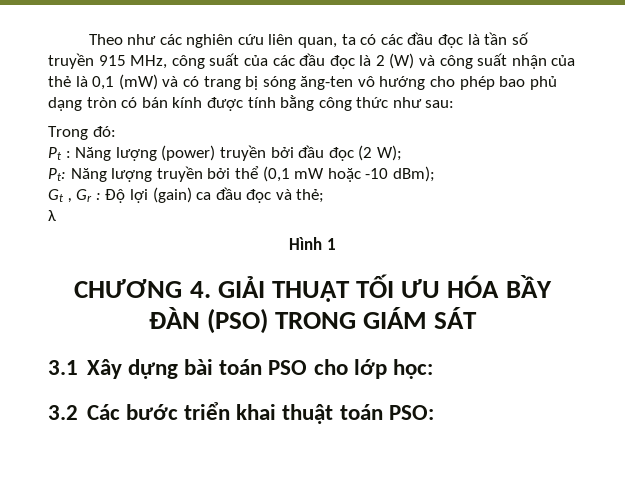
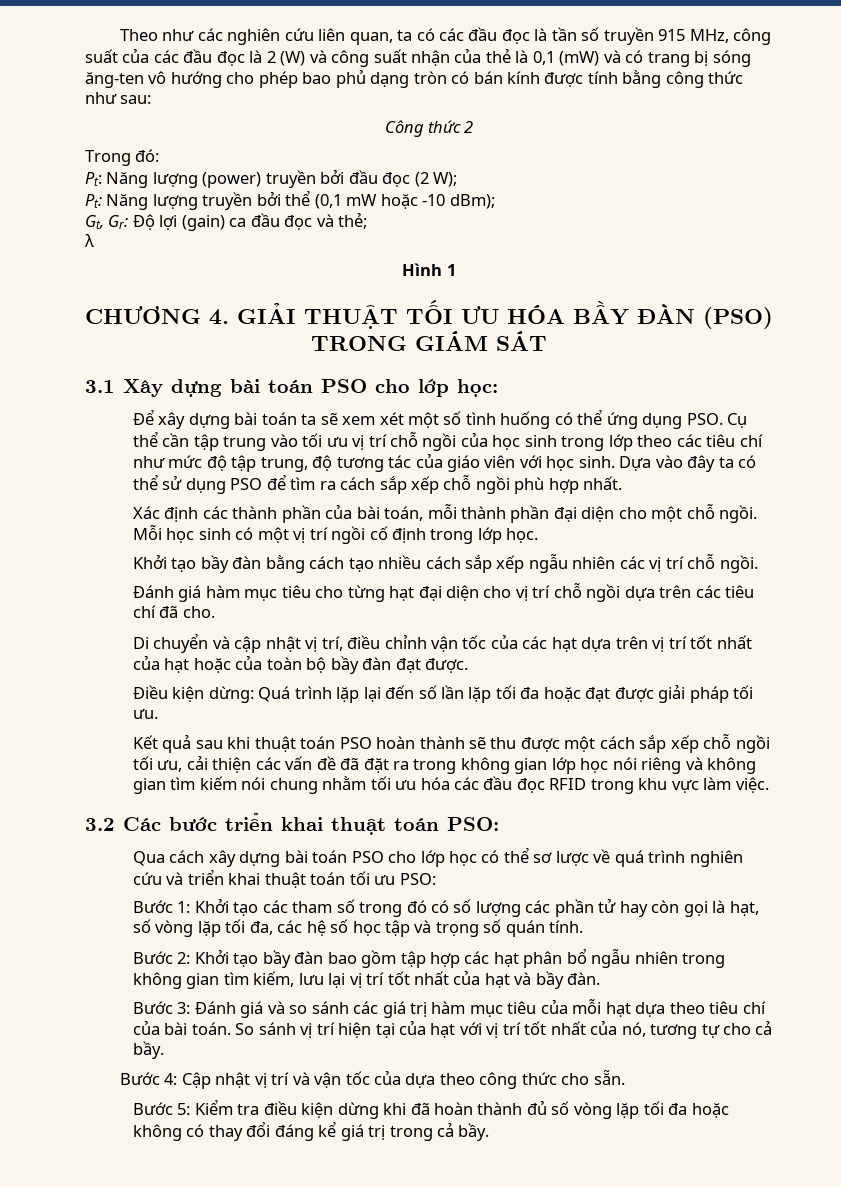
(455, 104) none -> [384,120,474,137] // Công thức 2
[48,147,71,160] Pt : -> [85,172,102,186] Pt:
[48,189,101,203] Gt , Gr : -> [85,215,129,229] Gt, Gr:
(433, 369) none -> [132,409,748,429] [132,431,763,451] [132,453,757,472] [132,474,623,494] [132,504,758,523] [132,525,539,544] [132,554,758,573] [132,583,755,602] [132,605,215,618] [132,633,752,653] [132,655,469,674] [132,684,754,703] [132,709,158,719] [132,734,770,753] [132,755,757,774] [132,776,769,794] // Để xây dựng bài toán ta sẽ xem xét một số tình huống có thể ứng dụng PSO. Cụ thể cần tập trung vào tối ưu vị trí chỗ ngồi của học sinh trong lớp theo các tiêu chí như mức độ tập trung, độ tương tác của giáo viên với học sinh. Dựa vào đây ta có thể sử dụng PSO để tìm ra cách sắp xếp chỗ ngồi phù hợp nhất. // Xác định các thành phần của bài toán, mỗi thành phần đại diện cho một chỗ ngồi. Mỗi học sinh có một vị trí ngồi cố định trong lớp học. // Khởi tạo bầy đàn bằng cách tạo nhiều cách sắp xếp ngẫu nhiên các vị trí chỗ ngồi. // Đánh giá hàm mục tiêu cho từng hạt đại diện cho vị trí chỗ ngồi dựa trên các tiêu chí đã cho. // Di chuyển và cập nhật vị trí, điều chỉnh vận tốc của các hạt dựa trên vị trí tốt nhất của hạt hoặc của toàn bộ bầy đàn đạt được. // Điều kiện dừng: Quá trình lặp lại đến số lần lặp tối đa hoặc đạt được giải pháp tối ưu. // Kết quả sau khi thuật toán PSO hoàn thành sẽ thu được một cách sắp xếp chỗ ngồi tối ưu, cải thiện các vấn đề đã đặt ra trong không gian lớp học nói riêng và không gian tìm kiếm nói chung nhằm tối ưu hóa các đầu đọc RFID trong khu vực làm việc.
(434, 412) none -> [132,847,743,867] [132,869,436,888] [132,898,759,917] [132,919,584,937] [132,948,726,968] [132,970,601,989] [132,999,766,1018] [132,1020,773,1039] [132,1041,164,1059] [119,1070,625,1089] [132,1099,729,1119] [132,1121,490,1141] // Qua cách xây dựng bài toán PSO cho lớp học có thể sơ lược về quá trình nghiên cứu và triển khai thuật toán tối ưu PSO: // Bước 1: Khởi tạo các tham số trong đó có số lượng các phần tử hay còn gọi là hạt, số vòng lặp tối đa, các hệ số học tập và trọng số quán tính. // Bước 2: Khởi tạo bầy đàn bao gồm tập hợp các hạt phân bổ ngẫu nhiên trong không gian tìm kiếm, lưu lại vị trí tốt nhất của hạt và bầy đàn. // Bước 3: Đánh giá và so sánh các giá trị hàm mục tiêu của mỗi hạt dựa theo tiêu chí của bài toán. So sánh vị trí hiện tại của hạt với vị trí tốt nhất của nó, tương tự cho cả bầy. // Bước 4: Cập nhật vị trí và vận tốc của dựa theo công thức cho sẵn. // Bước 5: Kiểm tra điều kiện dừng khi đã hoàn thành đủ số vòng lặp tối đa hoặc không có thay đổi đáng kể giá trị trong cả bầy.

